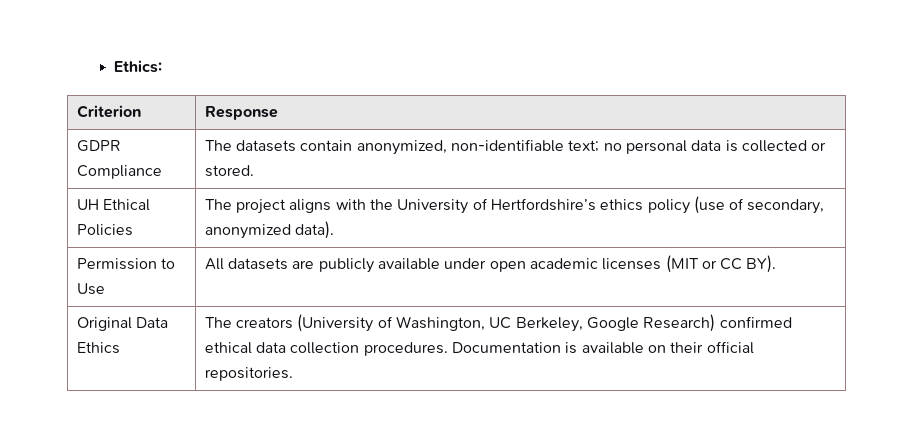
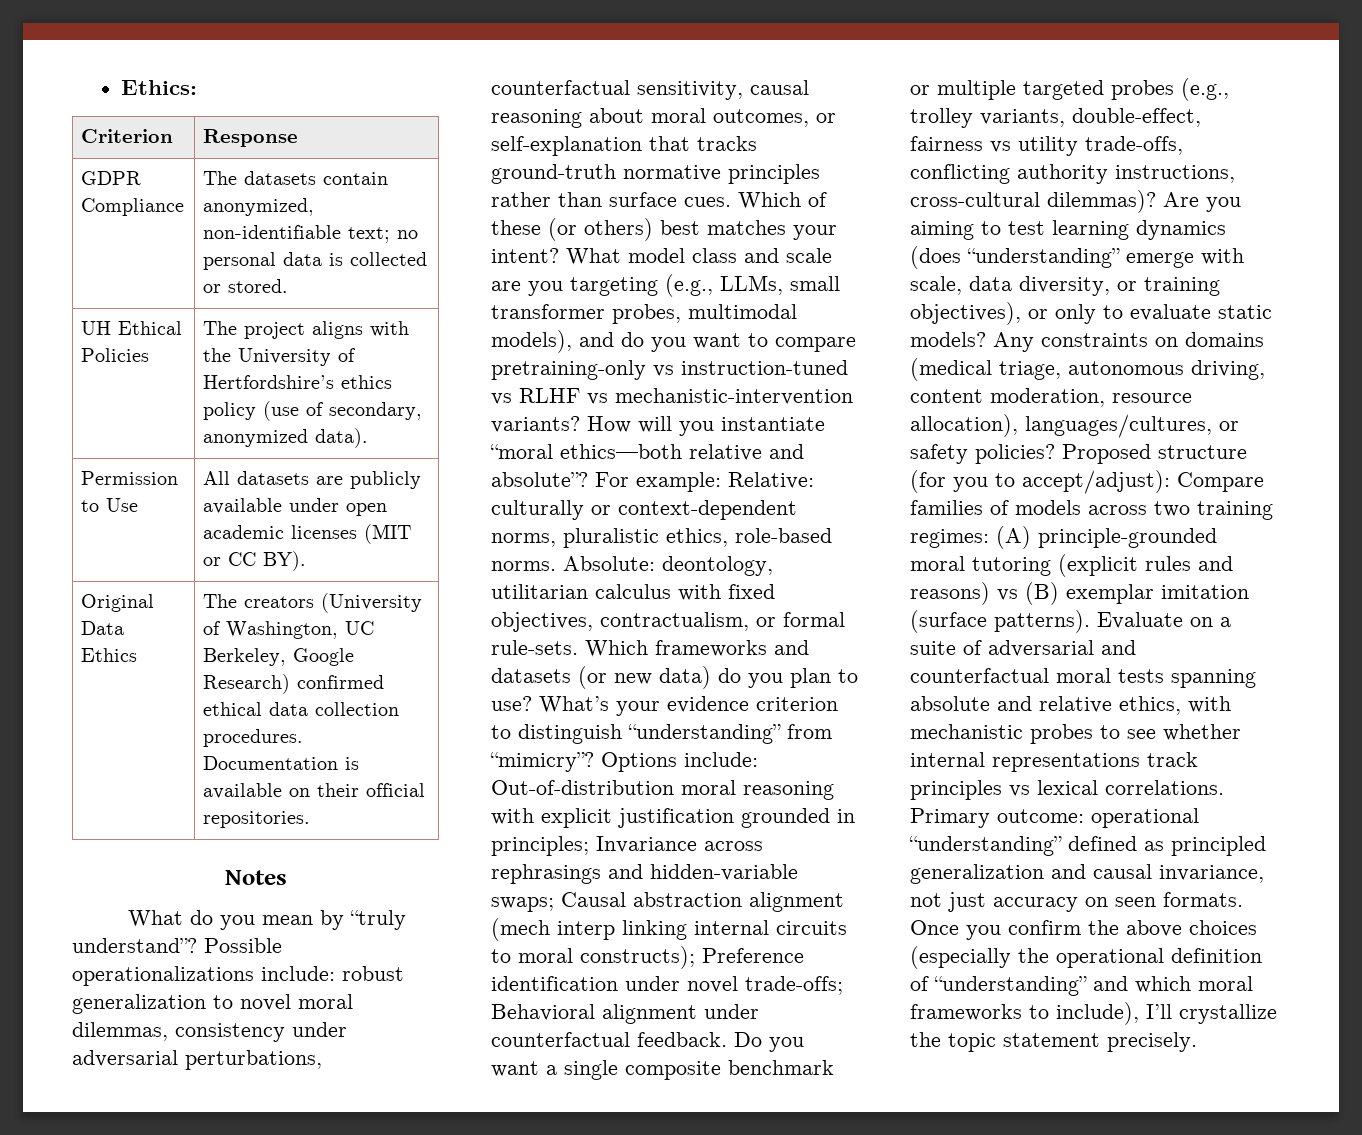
(293, 374) none -> [224,870,287,885] [127,910,406,930] [72,938,282,953] [72,966,404,986] [72,994,353,1014] [72,1022,347,1042] [72,1050,322,1070] [491,80,809,100] [491,108,836,128] [491,136,757,156] [491,164,820,184] [491,192,827,209] [491,218,837,241] [491,248,832,265] [491,274,840,297] [491,304,797,324] [491,330,856,353] [491,360,848,380] [491,388,853,405] [491,416,825,436] [490,444,804,461] [491,472,814,492] [491,500,797,520] [491,528,832,548] [491,556,773,576] [491,584,775,601] [491,612,845,632] [491,640,809,657] [491,666,858,689] [491,696,838,716] [491,724,832,744] [490,752,758,772] [491,780,834,800] [491,808,855,828] [491,836,763,856] [491,864,798,884] [491,892,844,912] [491,918,847,941] [491,946,804,969] [491,976,843,995] [491,1004,759,1024] [491,1032,804,1052] [491,1060,834,1080] [910,78,1229,101] [910,108,1201,128] [910,136,1183,156] [910,164,1235,184] [910,190,1241,213] [910,220,1226,240] [910,246,1244,269] [910,276,1220,296] [910,302,1272,325] [910,332,1264,352] [910,358,1265,381] [910,388,1192,407] [910,414,1239,438] [910,444,1247,464] [910,470,1264,494] [910,500,1273,520] [910,526,1217,549] [910,554,1233,577] [910,582,1249,605] [910,610,1231,633] [910,640,1136,657] [910,668,1256,688] [910,696,1231,715] [910,724,1241,744] [910,752,1198,772] [910,780,1224,800] [910,808,1199,828] [909,836,1266,856] [910,864,1264,884] [910,892,1243,912] [910,920,1257,940] [910,946,1262,969] [910,976,1253,996] [910,1002,1277,1025] [910,1032,1197,1052] // Notes // What do you mean by “truly understand”? Possible operationalizations include: robust generalization to novel moral dilemmas, consistency under adversarial perturbations, counterfactual sensitivity, causal reasoning about moral outcomes, or self-explanation that tracks ground-truth normative principles rather than surface cues. Which of these (or others) best matches your intent? What model class and scale are you targeting (e.g., LLMs, small transformer probes, multimodal models), and do you want to compare pretraining-only vs instruction-tuned vs RLHF vs mechanistic-intervention variants? How will you instantiate “moral ethics—both relative and absolute”? For example: Relative: culturally or context-dependent norms, pluralistic ethics, role-based norms. Absolute: deontology, utilitarian calculus with fixed objectives, contractualism, or formal rule-sets. Which frameworks and datasets (or new data) do you plan to use? What’s your evidence criterion to distinguish “understanding” from “mimicry”? Options include: Out-of-distribution moral reasoning with explicit justification grounded in principles; Invariance across rephrasings and hidden-variable swaps; Causal abstraction alignment (mech interp linking internal circuits to moral constructs); Preference identification under novel trade-offs; Behavioral alignment under counterfactual feedback. Do you want a single composite benchmark or multiple targeted probes (e.g., trolley variants, double-effect, fairness vs utility trade-offs, conflicting authority instructions, cross-cultural dilemmas)? Are you aiming to test learning dynamics (does “understanding” emerge with scale, data diversity, or training objectives), or only to evaluate static models? Any constraints on domains (medical triage, autonomous driving, content moderation, resource allocation), languages/cultures, or safety policies? Proposed structure (for you to accept/adjust): Compare families of models across two training regimes: (A) principle-grounded moral tutoring (explicit rules and reasons) vs (B) exemplar imitation (surface patterns). Evaluate on a suite of adversarial and counterfactual moral tests spanning absolute and relative ethics, with mechanistic probes to see whether internal representations track principles vs lexical correlations. Primary outcome: operational “understanding” defined as principled generalization and causal invariance, not just accuracy on seen formats. Once you confirm the above choices (especially the operational definition of “understanding” and which moral frameworks to include), I’ll crystallize the topic statement precisely.

